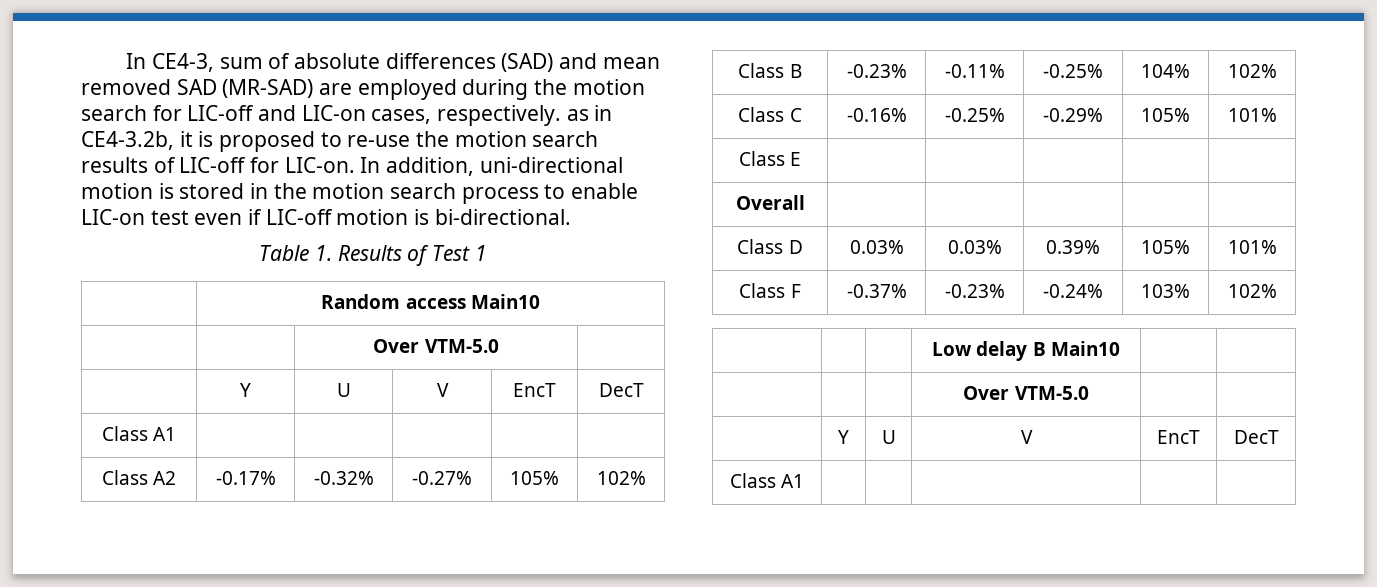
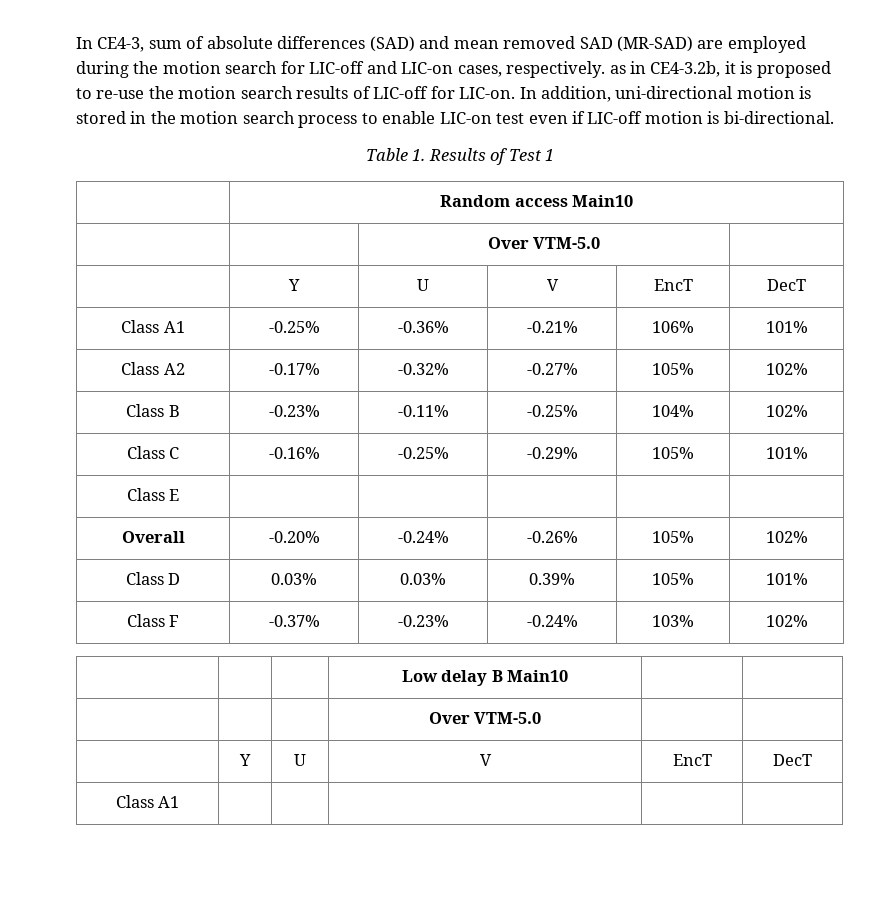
(177, 434) | | | | -> [268,321,320,333] [397,321,449,333] [526,321,578,333] [652,321,694,333] [765,321,808,333] -0.25% | -0.36% | -0.21% | 106% | 101%
(805, 202) | | | | -> [268,531,320,543] [397,531,449,543] [526,531,578,543] [652,531,694,543] [765,531,808,543] -0.20% | -0.24% | -0.26% | 105% | 102%

